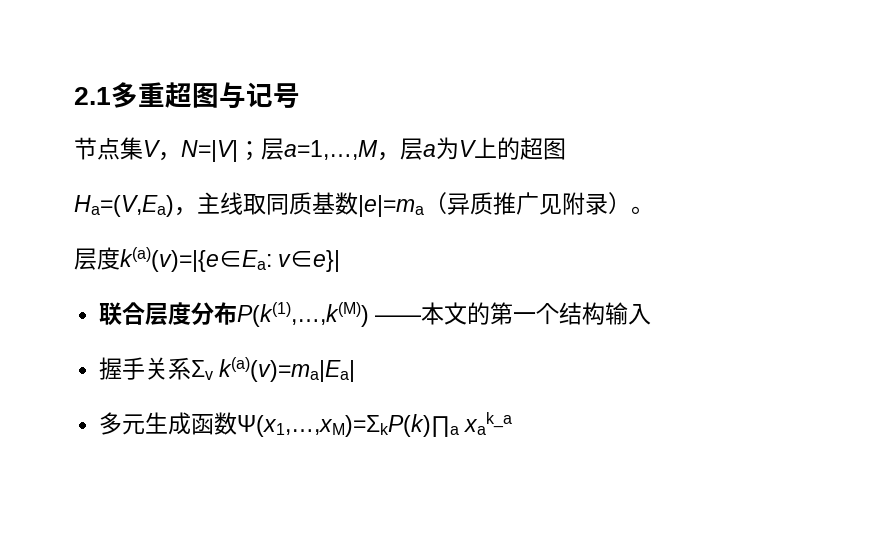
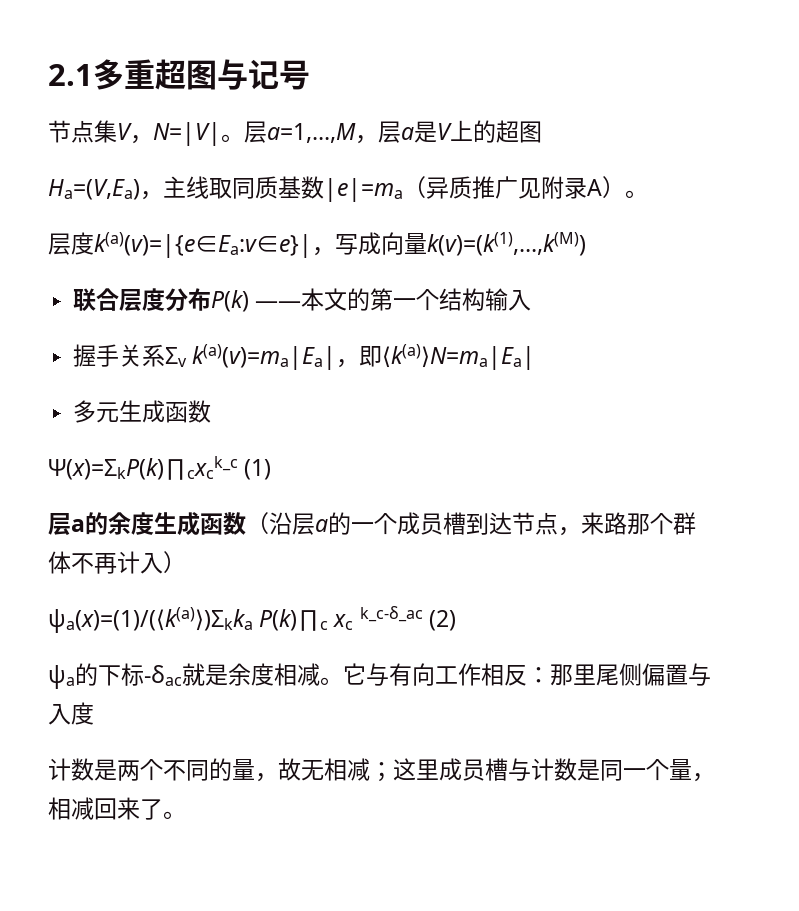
[238,141,261,161] ； -> [221,134,244,142] 。
[436,137,459,160] 为 -> [414,121,437,143] 是
(608, 204) none -> [587,179,602,196] A
[120,247,341,272] k(a)(v)=|{e∈Ea: v∈e}| -> [94,232,586,258] k(a)(v)=|{e∈Ea:v∈e}|，写成向量k(v)=(k(1),…,k(M))
[237,302,370,327] P(k(1),…,k(M)) -> [211,290,250,312] P(k)
(356, 369) none -> [336,344,536,370] ，即⟨k(a)⟩N=ma|Ea|
[237,412,513,437] Ψ(x1,…,xM)=ΣkP(k)∏a xak_a -> [48,456,272,480] [48,512,696,536] [48,551,186,574] [48,606,456,633] [48,663,711,689] [48,702,94,725] [48,758,715,782] [48,797,186,820] // Ψ(x)=ΣkP(k)∏cxck_c (1) // 层a的余度生成函数（沿层a的一个成员槽到达节点，来路那个群体不再计入） // ψa(x)=(1)/(⟨k(a)⟩)Σkka P(k)∏c xc k_c-δ_ac (2) // ψa的下标-δac就是余度相减。它与有向工作相反：那里尾侧偏置与入度 // 计数是两个不同的量，故无相减；这里成员槽与计数是同一个量，相减回来了。

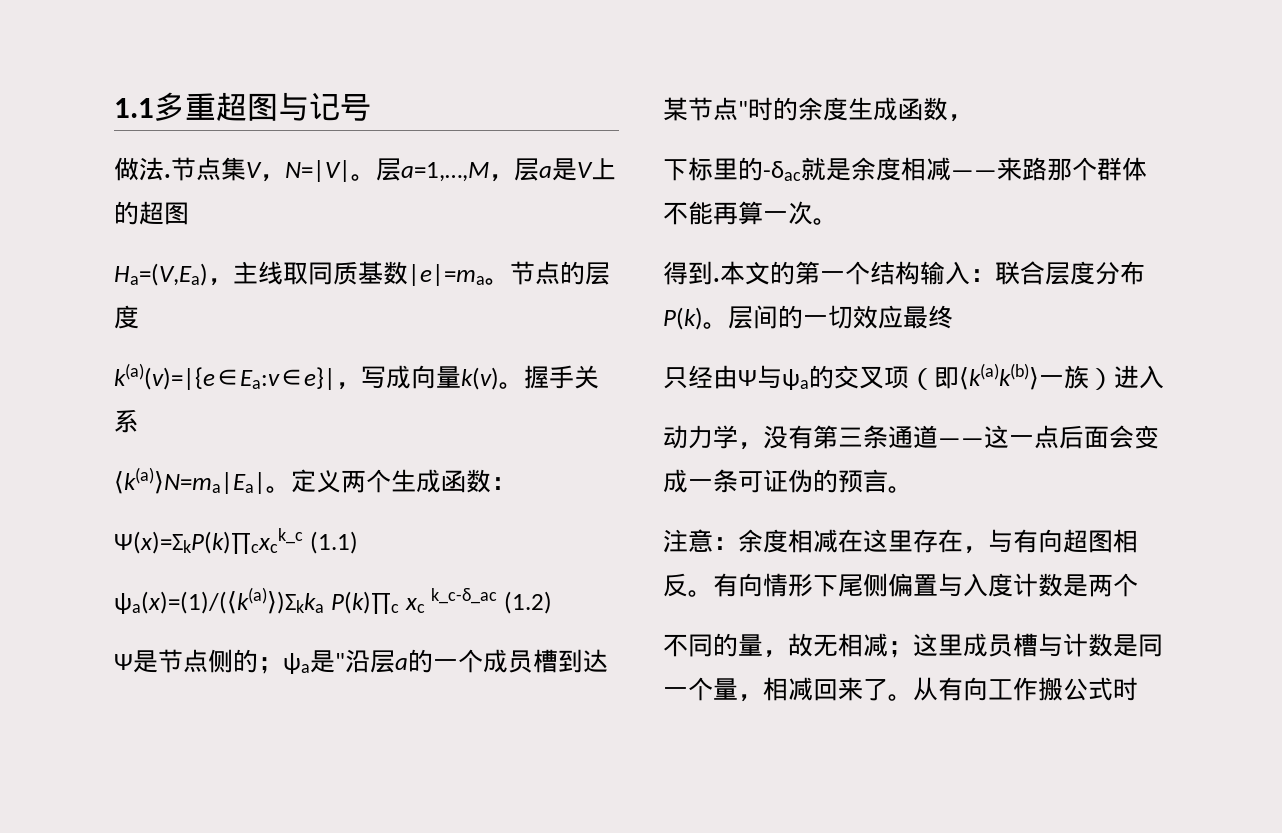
[48,64,93,86] 2.1 -> [114,98,154,118] 1.1
(310, 75) none -> [114,157,171,181] 做法.
[403,176,648,199] [48,232,94,255] （异质推广见附录A）。 // 层度 -> [485,261,610,285] [114,305,139,329] 。节点的层度 //
[427,232,586,256] [73,288,532,312] k(v)=(k(1),…,k(M)) // 联合层度分布P(k) ——本文的第一个结构输入 // -> [461,367,524,390] k(v)。
[165,344,383,370] Σv k(a)(v)=ma|Ea|，即 -> (139, 421) //
[73,400,212,423] // 多元生成函数 -> [266,469,516,493] 。定义两个生成函数：
[244,459,272,480] [48,512,269,536] (1) // 层a的余度生成函数（ -> [309,531,358,554] [114,587,552,614] [114,649,345,674] (1.1) // ψa(x)=(1)/(⟨k(a)⟩)Σkka P(k)∏c xc k_c-δ_ac (1.2) // Ψ是节点侧的；ψa是"
[512,512,696,536] [48,551,186,574] [48,606,456,633] [48,663,596,689] 节点，来路那个群体不再计入） // ψa(x)=(1)/(⟨k(a)⟩)Σkka P(k)∏c xc k_c-δ_ac (2) // ψa的下标-δac就是余度相减。它与有向工作相反：那里 -> [663,97,973,122] [663,157,1147,181] [663,201,838,225] [663,261,1145,285] [663,305,953,330] [663,363,1164,390] [663,425,1159,450] [663,469,913,493] [663,529,1138,554] [663,573,838,597] 某节点"时的余度生成函数， // 下标里的-δac就是余度相减——来路那个群体不能再算一次。 // 得到.本文的第一个结构输入：联合层度分布P(k)。层间的一切效应最终 // 只经由Ψ与ψa的交叉项（即⟨k(a)k(b)⟩一族）进入 // 动力学，没有第三条通道——这一点后面会变成一条可证伪的预言。 // 注意：余度相减在这里存在，与有向超图相反。有向情形下
(94, 713) // -> (1013, 585) none
(163, 770) none -> (1138, 585) //
(186, 815) none -> [913,677,1138,701] 从有向工作搬公式时

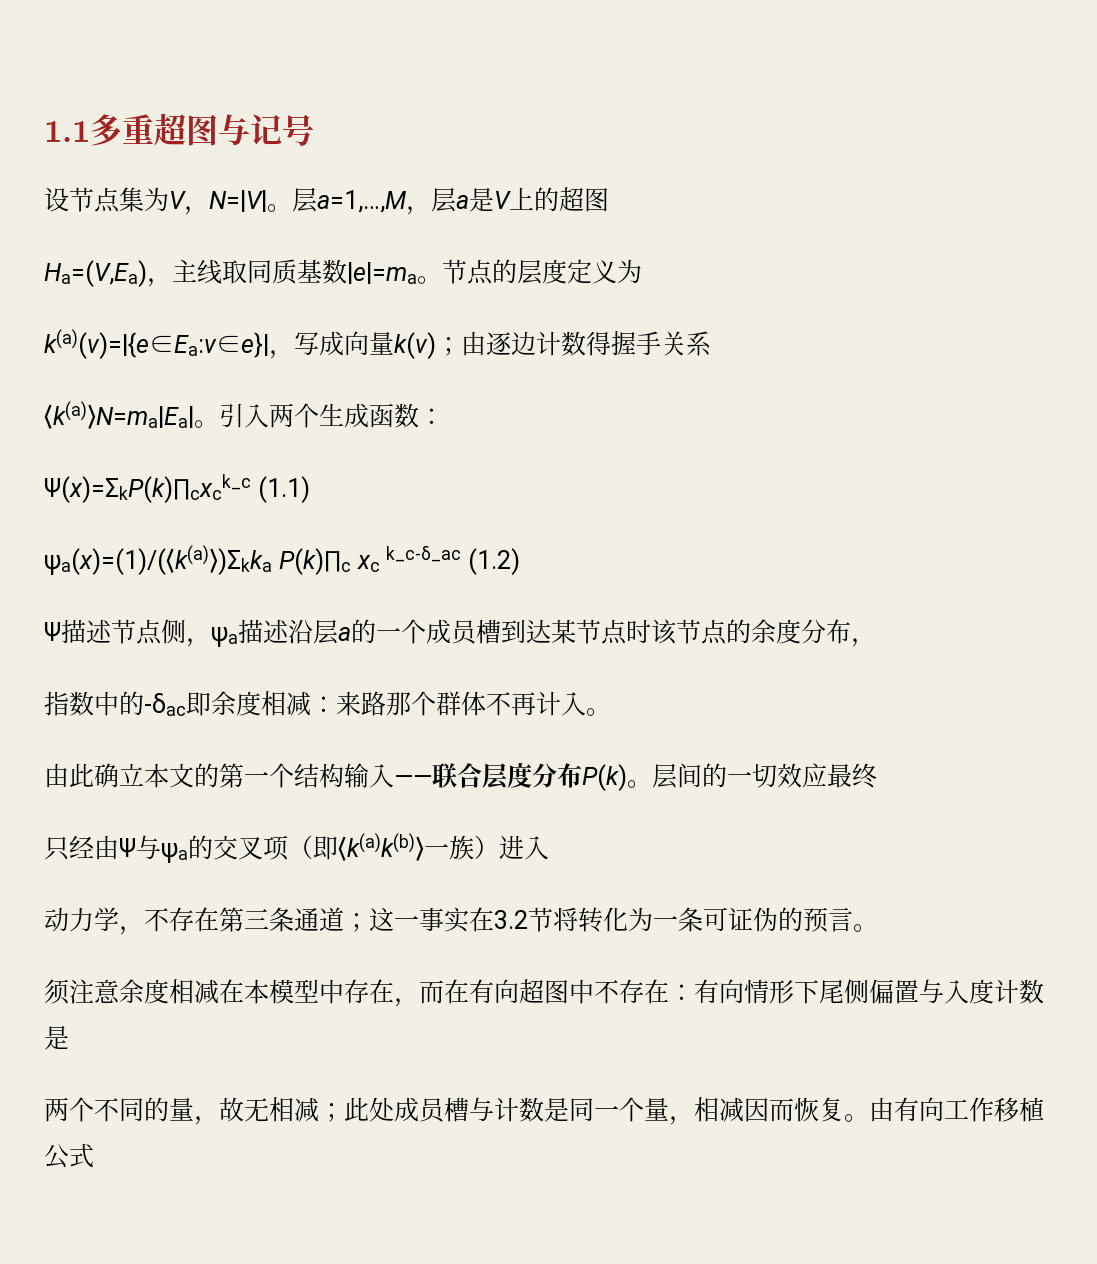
[114,157,246,181] 做法.节点集 -> [44,187,169,213] 设节点集为
(139, 317) none -> [567,259,642,284] 定义为
[499,382,524,389] 。 -> [436,331,611,356] ；由逐边计数得
[291,469,341,493] 定义 -> [219,403,269,428] 引入
[133,649,345,674] 是节点侧的；ψa是" -> [61,619,289,647] 描述节点侧，ψa描述
[738,97,973,122] [663,157,997,181] "时的余度生成函数， // 下标里的-δac就是余度相减—— -> [626,619,876,647] [44,691,336,716] 时该节点的余度分布， // 指数中的-δac即余度相减：
[688,201,838,225] [663,261,720,285] 能再算一次。 // 得到. -> [511,691,611,716] [44,763,144,788] 再计入。 // 由此确立
[970,269,995,282] ： -> [394,775,432,785] ——
[763,425,813,449] 没有 -> [144,907,219,932] 不存在
[938,425,1159,449] [663,469,688,493] ——这一点后面会变成 -> [344,907,653,933] ；这一事实在3.2节将转化为
[663,529,738,553] 注意： -> [44,979,120,1005] 须注意
[863,529,1138,554] [663,573,713,597] 这里存在，与有向超图相反。 -> [244,979,694,1007] 本模型中存在，而在有向超图中不存在：
[1088,573,1138,597] 两个 // -> [44,1097,94,1122] // 两个
[913,633,963,657] 这里 -> [344,1097,394,1122] 此处
[813,677,1138,701] 回来了。从有向工作搬公式时 -> [744,1097,1044,1122] [44,1143,94,1169] 因而恢复。由有向工作移植公式

